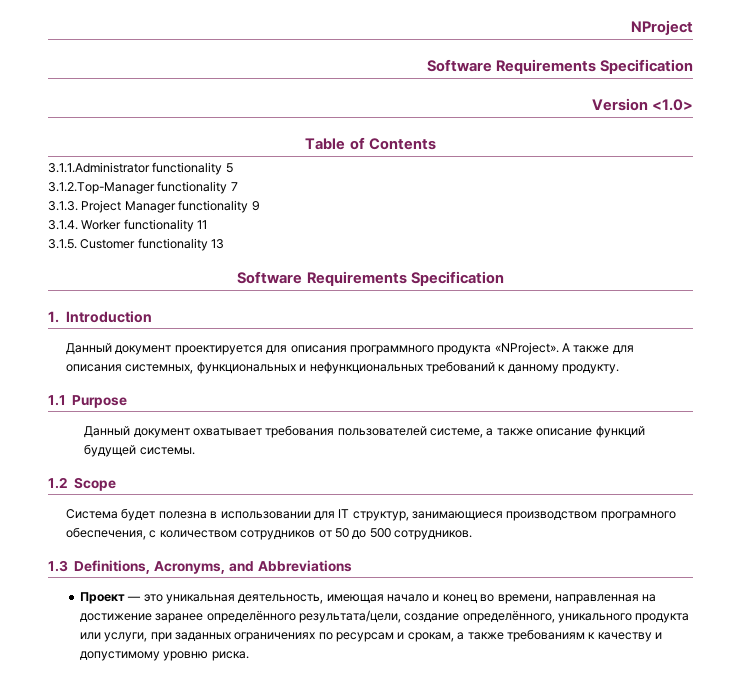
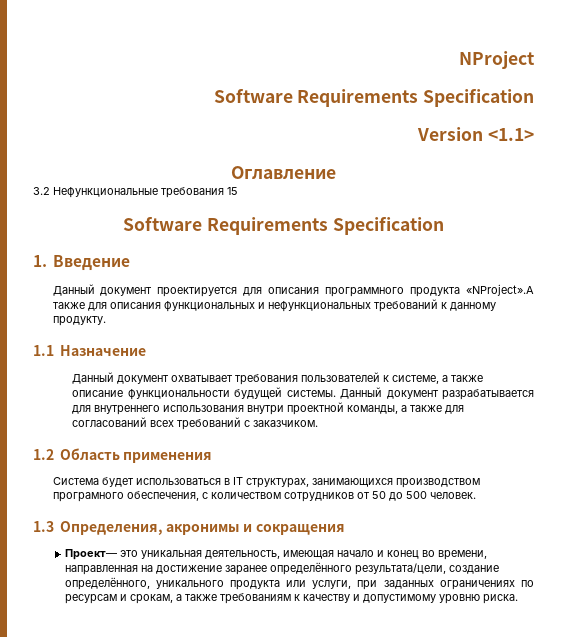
[652,99,693,111] [305,137,436,150] [48,162,233,175] [48,181,238,194] [48,200,260,213] [48,219,208,232] [48,238,225,251] <1.0> // Table of Contents // 3.1.1.Administrator functionality 5 // 3.1.2.Top-Manager functionality 7 // 3.1.3. Project Manager functionality 9 // 3.1.4. Worker functionality 11 // 3.1.5. Customer functionality 13 -> [488,128,534,141] [231,166,336,179] [33,187,238,198] <1.1> // Оглавление // 3.2 Нефункциональные требования 15
[66,311,153,323] Introduction -> [52,255,130,271] Введение
[494,342,571,355] «NProject». А -> [466,284,534,296] «NProject».А
[125,364,194,374] системных, -> (161, 305) none
[72,395,128,408] Purpose -> [59,345,146,356] Назначение
(427, 431) none -> [383,375,390,382] к
[595,426,645,438] функций -> [127,389,230,400] функциональности
(195, 451) none -> [340,387,535,400] [72,402,465,415] [72,417,319,430] Данный документ разрабатывается для внутреннего использования внутри проектной команды, а также для согласований всех требований с заказчиком.
[74,477,117,491] Scope -> [59,448,213,463] Область применения
[158,509,504,521] полезна в использовании для IT структур, занимающиеся -> [135,477,393,488] использоваться в IT структурах, занимающихся
[394,530,473,540] сотрудников. -> [429,492,476,499] человек.
[74,560,352,574] [79,592,142,604] Definitions, Acronyms, and Abbreviations // Проект — -> [59,521,345,535] [64,549,117,560] Определения, акронимы и сокращения // Проект—

